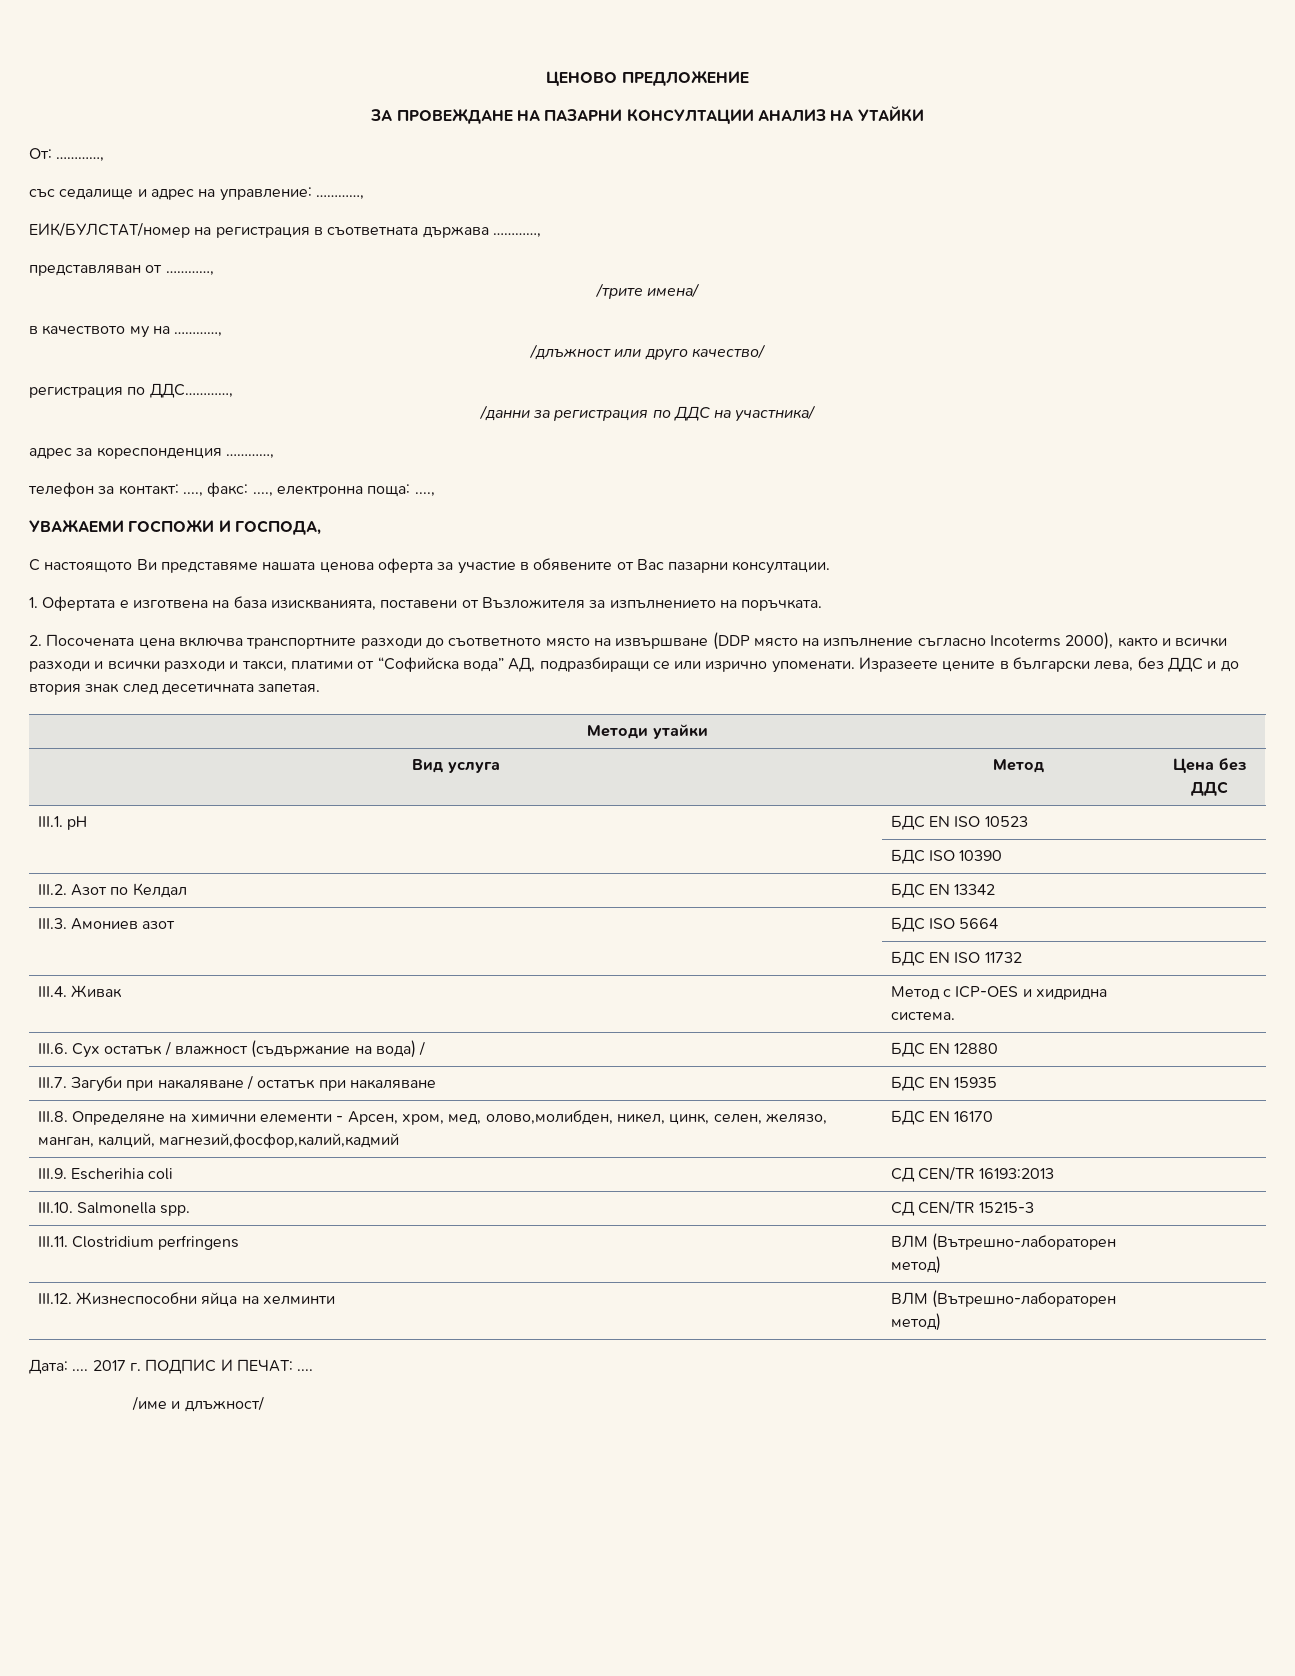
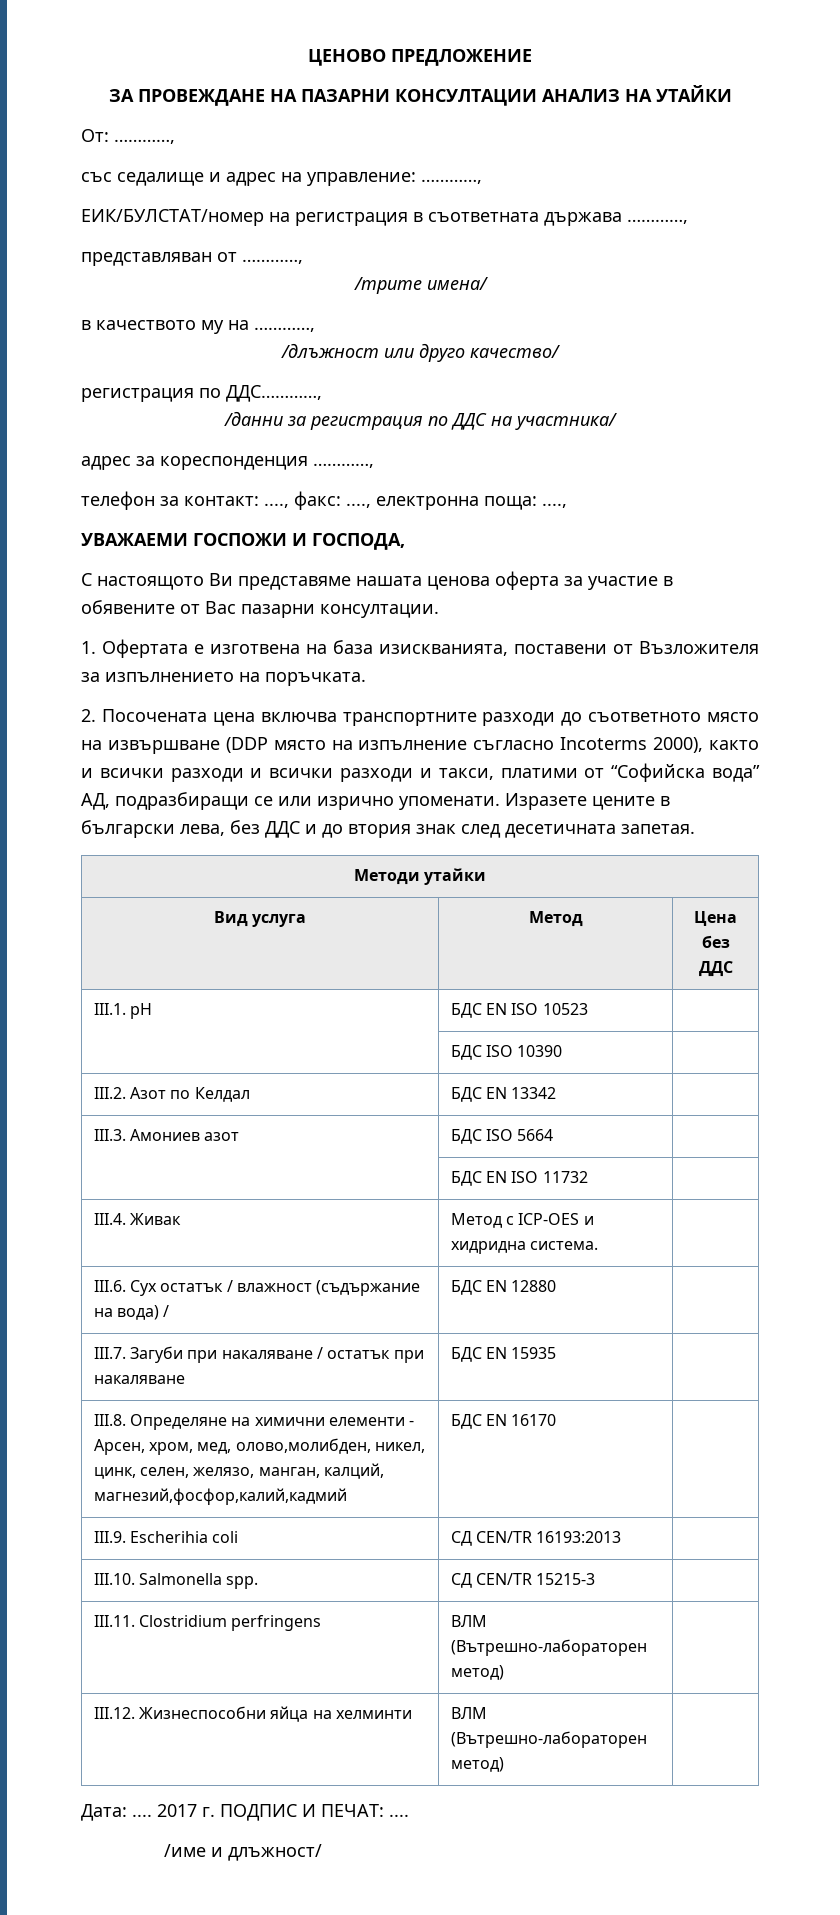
[859,657,939,672] Изразеете -> [505,793,587,810] Изразете

